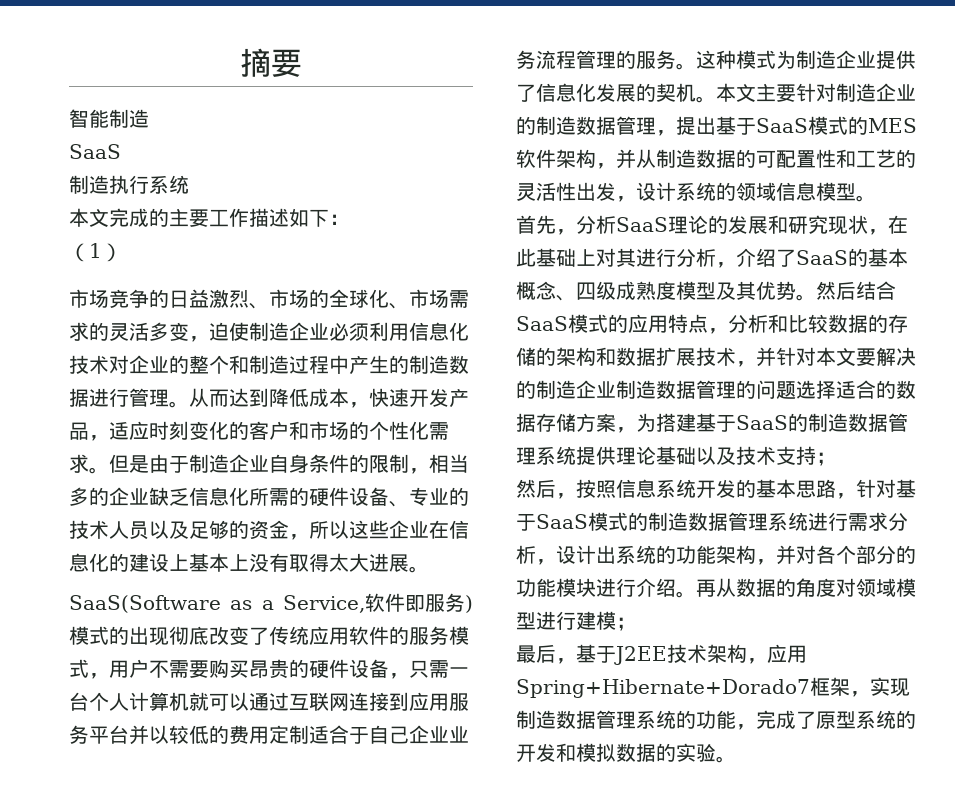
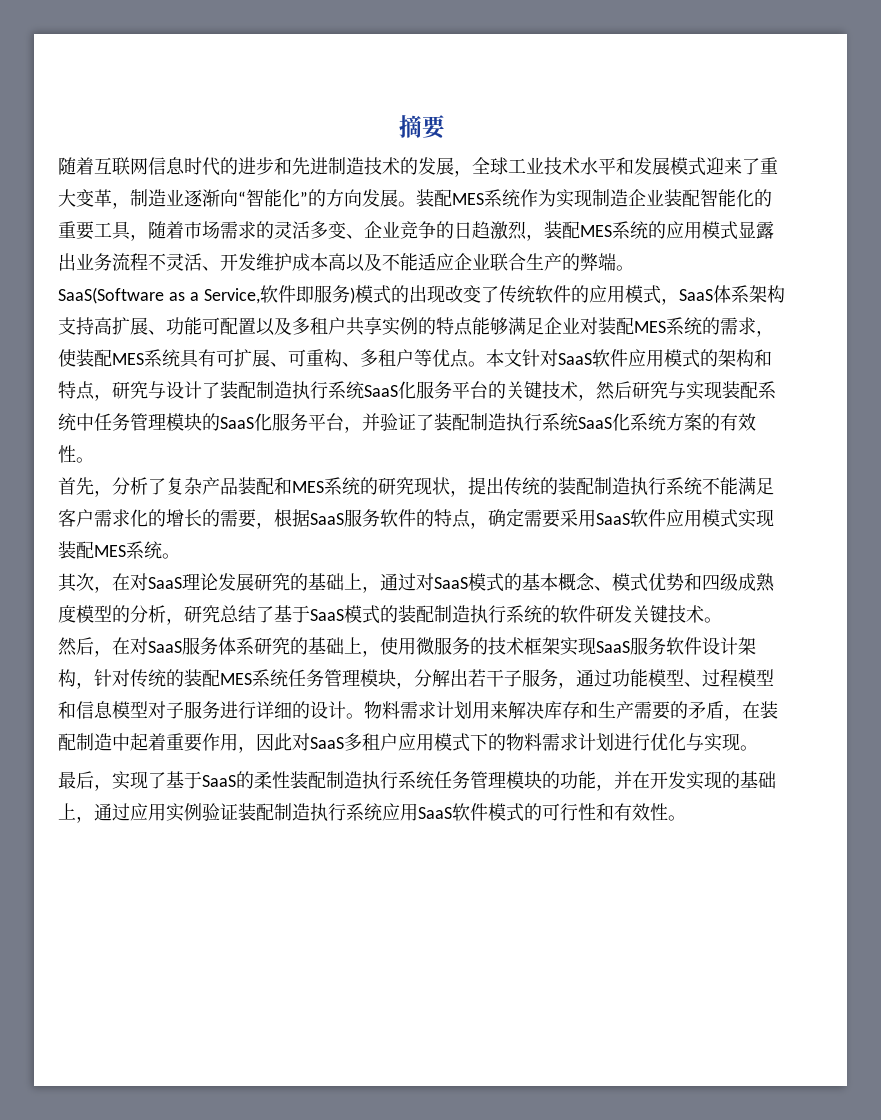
[69,109,149,128] [69,144,121,159] [69,175,189,194] [69,208,349,227] [69,243,122,262] [69,289,409,309] 智能制造 // SaaS // 制造执行系统 // 本文完成的主要工作描述如下： // （1） // 市场竞争的日益激烈、市场的全球化、 -> [58,157,778,177] [58,189,772,209] [58,221,184,241] 随着互联网信息时代的进步和先进制造技术的发展，全球工业技术水平和发展模式迎来了重大变革，制造业逐渐向“智能化”的方向发展。装配MES系统作为实现制造企业装配智能化的重要工具，随着
[189,322,469,342] [69,355,469,374] [69,388,469,408] [69,421,449,441] [69,454,469,474] [69,487,469,507] [69,520,469,540] [69,553,409,572] ，迫使制造企业必须利用信息化技术对企业的整个和制造过程中产生的制造数据进行管理。从而达到降低成本，快速开发产品，适应时刻变化的客户和市场的个性化需求。但是由于制造企业自身条件的限制，相当多的企业缺乏信息化所需的硬件设备、专业的技术人员以及足够的资金，所以这些企业在信息化的建设上基本上没有取得太大进展 -> [346,221,774,241] [58,253,616,272] 、企业竞争的日趋激烈，装配MES系统的应用模式显露出业务流程不灵活、开发维护成本高以及不能适应企业联合生产的弊端
[169,626,209,645] 彻底 -> (445, 294) none
[309,626,469,645] [69,659,469,679] [69,692,469,711] [69,725,469,745] [516,50,916,70] [516,83,916,103] [516,116,917,136] [516,149,916,169] [516,182,876,202] [516,215,908,235] [516,248,848,268] 应用软件的服务模式，用户不需要购买昂贵的硬件设备，只需一台个人计算机就可以通过互联网连接到应用服务平台并以较低的费用定制适合于自己企业业务流程管理的服务。这种模式为制造企业提供了信息化发展的契机。本文主要针对制造企业的制造数据管理，提出基于SaaS模式的MES软件架构，并从制造数据的可配置性和工艺的灵活性出发，设计系统的领域信息模型。 // 首先，分析SaaS理论的发展和研究现状，在此基础上对其进行分析，介绍了SaaS -> [534,285,785,305] [58,317,774,337] [58,349,772,368] [58,381,776,401] [58,413,756,433] [58,445,94,463] [58,477,774,497] [58,508,774,529] [58,541,180,559] [58,573,504,593] 软件的应用模式，SaaS体系架构支持高扩展、功能可配置以及多租户共享实例的特点能够满足企业对装配MES系统的需求，使装配MES系统具有可扩展、可重构、多租户等优点。本文针对SaaS软件应用模式的架构和特点，研究与设计了装配制造执行系统SaaS化服务平台的关键技术，然后研究与实现装配系统中任务管理模块的SaaS化服务平台，并验证了装配制造执行系统SaaS化系统方案的有效性。 // 首先，分析了复杂产品装配和MES系统的研究现状，提出传统的装配制造执行系统不能满足客户需求化的增长的需要，根据SaaS服务软件的特点，确定需要采用SaaS软件应用模式实现装配MES系统。 // 其次，在对SaaS理论发展研究的基础上，通过对SaaS模式
(576, 298) none -> [612,573,702,592] 模式优势和
[716,281,896,301] [516,314,908,334] [516,347,916,367] [516,380,916,399] [516,413,908,433] [516,446,836,466] [516,479,916,499] [516,512,908,531] [516,545,916,565] [516,578,916,598] [516,611,636,631] [516,644,807,665] [516,677,910,698] [516,710,916,730] [516,743,716,762] 及其优势。然后结合SaaS模式的应用特点，分析和比较数据的存储的架构和数据扩展技术，并针对本文要解决的制造企业制造数据管理的问题选择适合的数据存储方案，为搭建基于SaaS的制造数据管理系统提供理论基础以及技术支持； // 然后，按照信息系统开发的基本思路，针对基于SaaS模式的制造数据管理系统进行需求分析，设计出系统的功能架构，并对各个部分的功能模块进行介绍。再从数据的角度对领域模型进行建模； // 最后，基于J2EE技术架构，应用Spring+Hibernate+Dorado7框架，实现制造数据管理系统的功能，完成了原型系统的开发和模拟数据的实验 -> [112,605,722,625] [58,637,756,657] [58,669,774,689] [58,701,778,721] [58,733,758,753] [58,771,776,791] [58,803,668,823] 的分析，研究总结了基于SaaS模式的装配制造执行系统的软件研发关键技术。 // 然后，在对SaaS服务体系研究的基础上，使用微服务的技术框架实现SaaS服务软件设计架构，针对传统的装配MES系统任务管理模块，分解出若干子服务，通过功能模型、过程模型和信息模型对子服务进行详细的设计。物料需求计划用来解决库存和生产需要的矛盾，在装配制造中起着重要作用，因此对SaaS多租户应用模式下的物料需求计划进行优化与实现。 // 最后，实现了基于SaaS的柔性装配制造执行系统任务管理模块的功能，并在开发实现的基础上，通过应用实例验证装配制造执行系统应用SaaS软件模式的可行性和有效性

